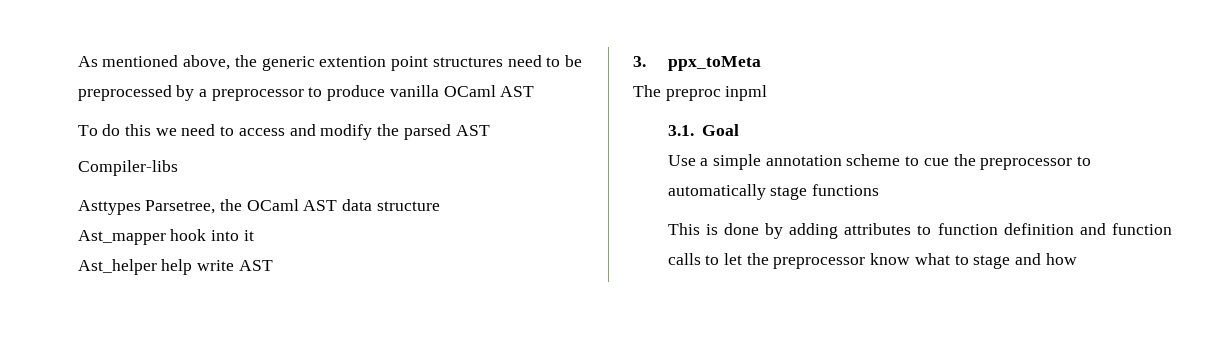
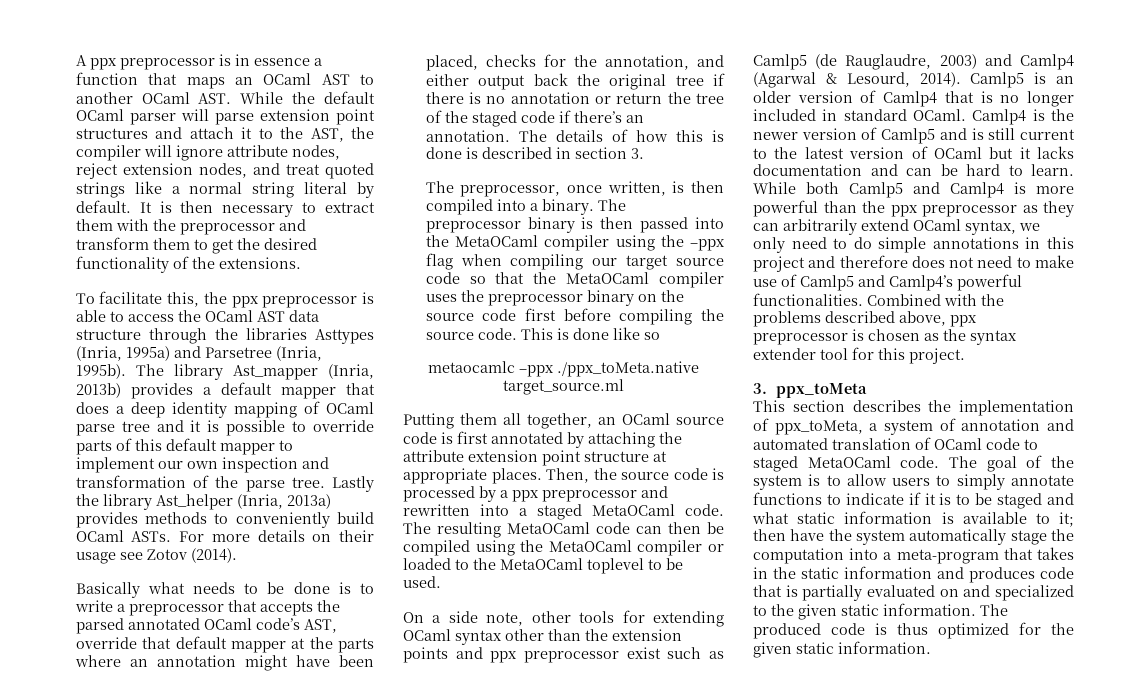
[77,55,583,71] [77,85,535,101] [77,124,490,140] [77,160,178,176] [77,200,216,215] As mentioned above, the generic extention point structures need to be preprocessed by a preprocessor to produce vanilla OCaml AST // To do this we need to access and modify the parsed AST // Compiler-libs // Asttypes Parsetree, -> [75,54,322,70] [75,72,374,89] [75,91,375,104] [75,109,376,125] [75,127,375,142] [75,145,340,161] [75,163,375,179] [75,181,374,198] [75,200,375,217] [75,219,306,235] [75,237,317,254] [75,256,301,273] [75,291,375,308] [75,310,174,322] A ppx preprocessor is in essence a function that maps an OCaml AST to another OCaml AST. While the default OCaml parser will parse extension point structures and attach it to the AST, the compiler will ignore attribute nodes, reject extension nodes, and treat quoted strings like a normal string literal by default. It is then necessary to extract them with the preprocessor and transform them to get the desired functionality of the extensions. // To facilitate this, the ppx preprocessor is able to access
[77,229,254,245] [77,259,273,275] [633,56,761,71] [633,85,768,101] [667,124,740,136] [667,154,1092,170] [667,184,880,200] [667,223,1172,239] [667,253,1077,269] // Ast_mapper hook into it // Ast_helper help write AST // 3. ppx_toMeta // The preproc inpml // 3.1. Goal // Use a simple annotation scheme to cue the preprocessor to automatically stage functions // This is done by adding attributes to function definition and function calls to let the preprocessor know what to stage and how -> [148,328,374,344] [75,346,322,361] [75,364,374,380] [75,382,376,399] [75,401,374,418] [75,420,375,436] [75,438,293,455] [75,457,329,473] [75,475,374,492] [75,494,331,510] [75,512,374,528] [75,530,375,542] [75,548,237,564] [75,582,374,598] [74,600,340,616] [75,618,337,634] [75,636,374,653] [74,655,375,671] [425,54,724,71] [425,73,725,90] [425,92,724,104] [425,110,644,127] [425,129,724,142] [425,147,644,159] [425,181,724,197] [425,199,626,215] [425,217,724,233] [425,235,725,251] [425,253,724,270] [425,272,724,288] [425,290,684,306] [425,308,724,325] [425,327,660,340] [428,361,699,377] [503,379,624,395] [403,413,724,429] [403,431,682,448] [403,450,667,466] [403,468,724,484] [403,486,668,502] [403,504,724,520] [403,522,724,538] [403,540,724,556] [403,558,683,574] [403,576,441,588] [403,610,724,627] [403,629,682,645] [403,647,724,663] [753,54,1074,70] [753,72,1074,88] [753,90,1074,107] [753,109,1074,125] [753,127,1075,144] [753,146,1074,159] [753,164,1074,176] [753,182,1074,198] [753,200,1074,217] [753,219,1040,235] [753,237,1074,253] [753,255,1074,272] [753,274,1022,291] [753,293,1004,306] [753,311,977,327] [753,329,1017,345] [753,347,965,364] [753,383,867,398] [753,400,1074,416] [753,418,1074,435] [753,437,1038,450] [753,455,1074,472] [753,474,1074,490] [753,492,1074,509] [752,511,1074,527] [753,529,1074,545] [753,547,1074,564] [753,566,1074,583] [753,585,1074,601] [753,603,1008,620] [753,622,1074,639] [753,641,931,658] through the libraries Asttypes (Inria, 1995a) and Parsetree (Inria, 1995b). The library Ast_mapper (Inria, 2013b) provides a default mapper that does a deep identity mapping of OCaml parse tree and it is possible to override parts of this default mapper to implement our own inspection and transformation of the parse tree. Lastly the library Ast_helper (Inria, 2013a) provides methods to conveniently build OCaml ASTs. For more details on their usage see Zotov (2014). // Basically what needs to be done is to write a preprocessor that accepts the parsed annotated OCaml code’s AST, override that default mapper at the parts where an annotation might have been placed, checks for the annotation, and either output back the original tree if there is no annotation or return the tree of the staged code if there’s an annotation. The details of how this is done is described in section 3. // The preprocessor, once written, is then compiled into a binary. The preprocessor binary is then passed into the MetaOCaml compiler using the –ppx flag when compiling our target source code so that the MetaOCaml compiler uses the preprocessor binary on the source code first before compiling the source code. This is done like so // metaocamlc –ppx ./ppx_toMeta.native target_source.ml // Putting them all together, an OCaml source code is first annotated by attaching the attribute extension point structure at appropriate places. Then, the source code is processed by a ppx preprocessor and rewritten into a staged MetaOCaml code. The resulting MetaOCaml code can then be compiled using the MetaOCaml compiler or loaded to the MetaOCaml toplevel to be used. // On a side note, other tools for extending OCaml syntax other than the extension points and ppx preprocessor exist such as Camlp5 (de Rauglaudre, 2003) and Camlp4 (Agarwal & Lesourd, 2014). Camlp5 is an older version of Camlp4 that is no longer included in standard OCaml. Camlp4 is the newer version of Camlp5 and is still current to the latest version of OCaml but it lacks documentation and can be hard to learn. While both Camlp5 and Camlp4 is more powerful than the ppx preprocessor as they can arbitrarily extend OCaml syntax, we only need to do simple annotations in this project and therefore does not need to make use of Camlp5 and Camlp4’s powerful functionalities. Combined with the problems described above, ppx preprocessor is chosen as the syntax extender tool for this project. // 3. ppx_toMeta // This section describes the implementation of ppx_toMeta, a system of annotation and automated translation of OCaml code to staged MetaOCaml code. The goal of the system is to allow users to simply annotate functions to indicate if it is to be staged and what static information is available to it; then have the system automatically stage the computation into a meta-program that takes in the static information and produces code that is partially evaluated on and specialized to the given static information. The produced code is thus optimized for the given static information.

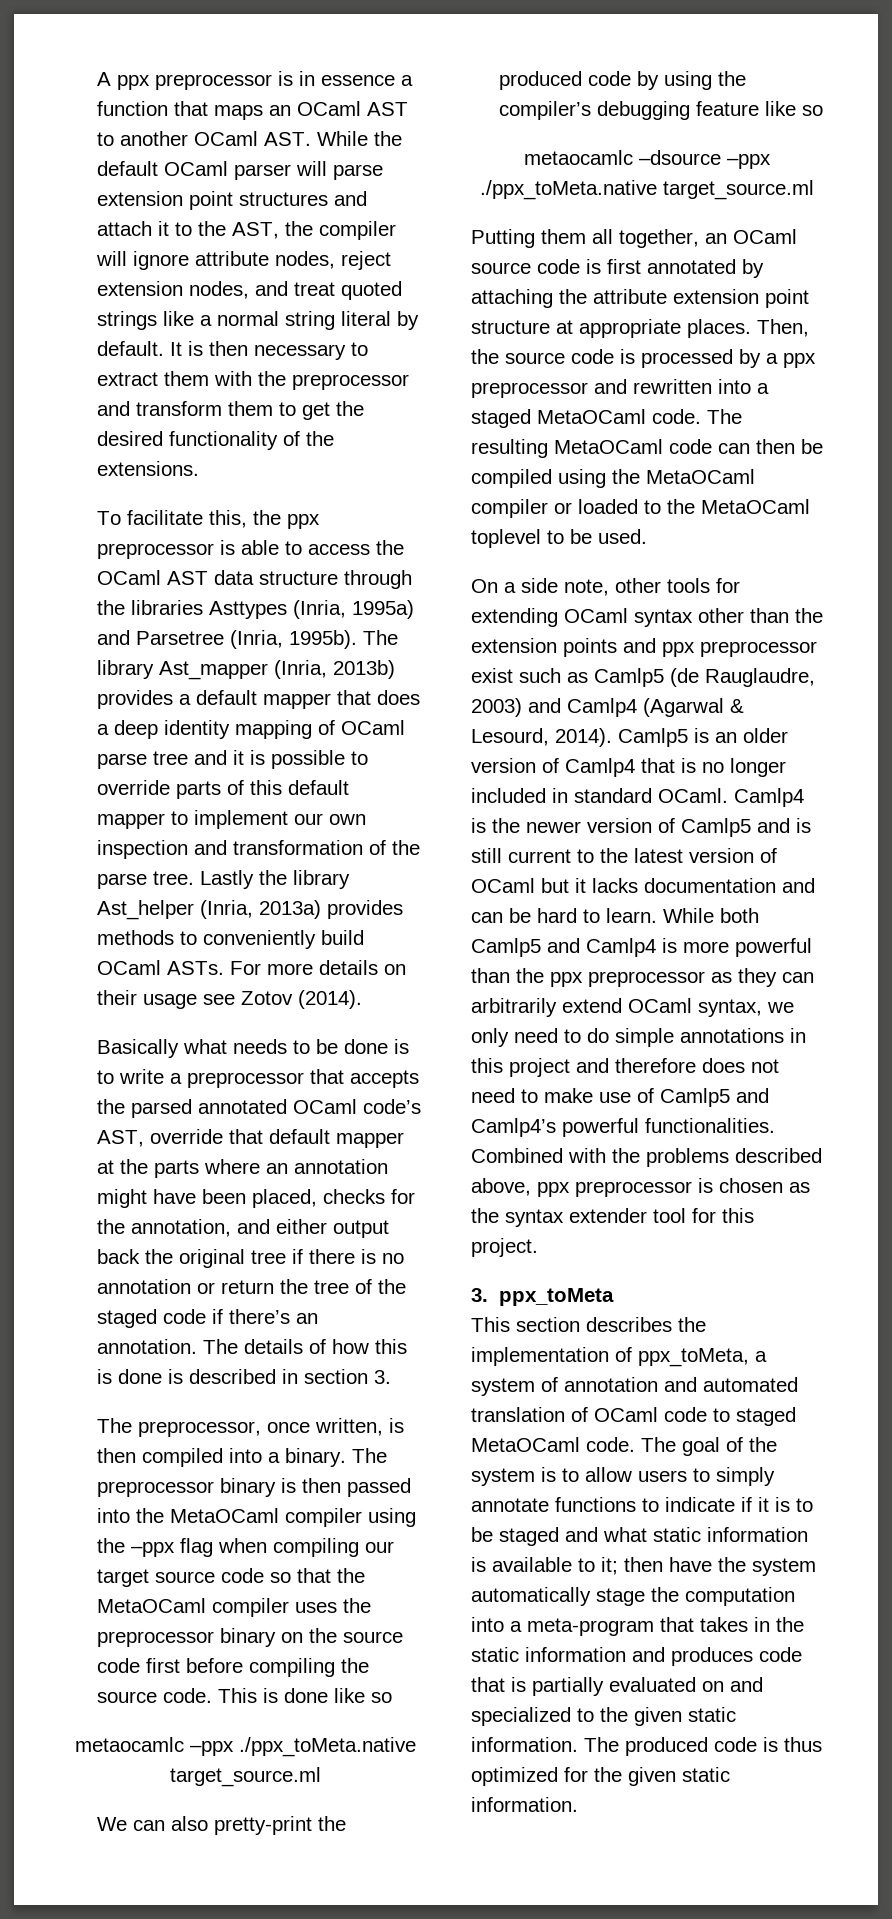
(624, 387) none -> [96,1816,346,1835] [498,71,746,90] [498,101,823,120] [524,150,771,169] [480,180,814,200] // We can also pretty-print the produced code by using the compiler’s debugging feature like so // metaocamlc –dsource –ppx ./ppx_toMeta.native target_source.ml

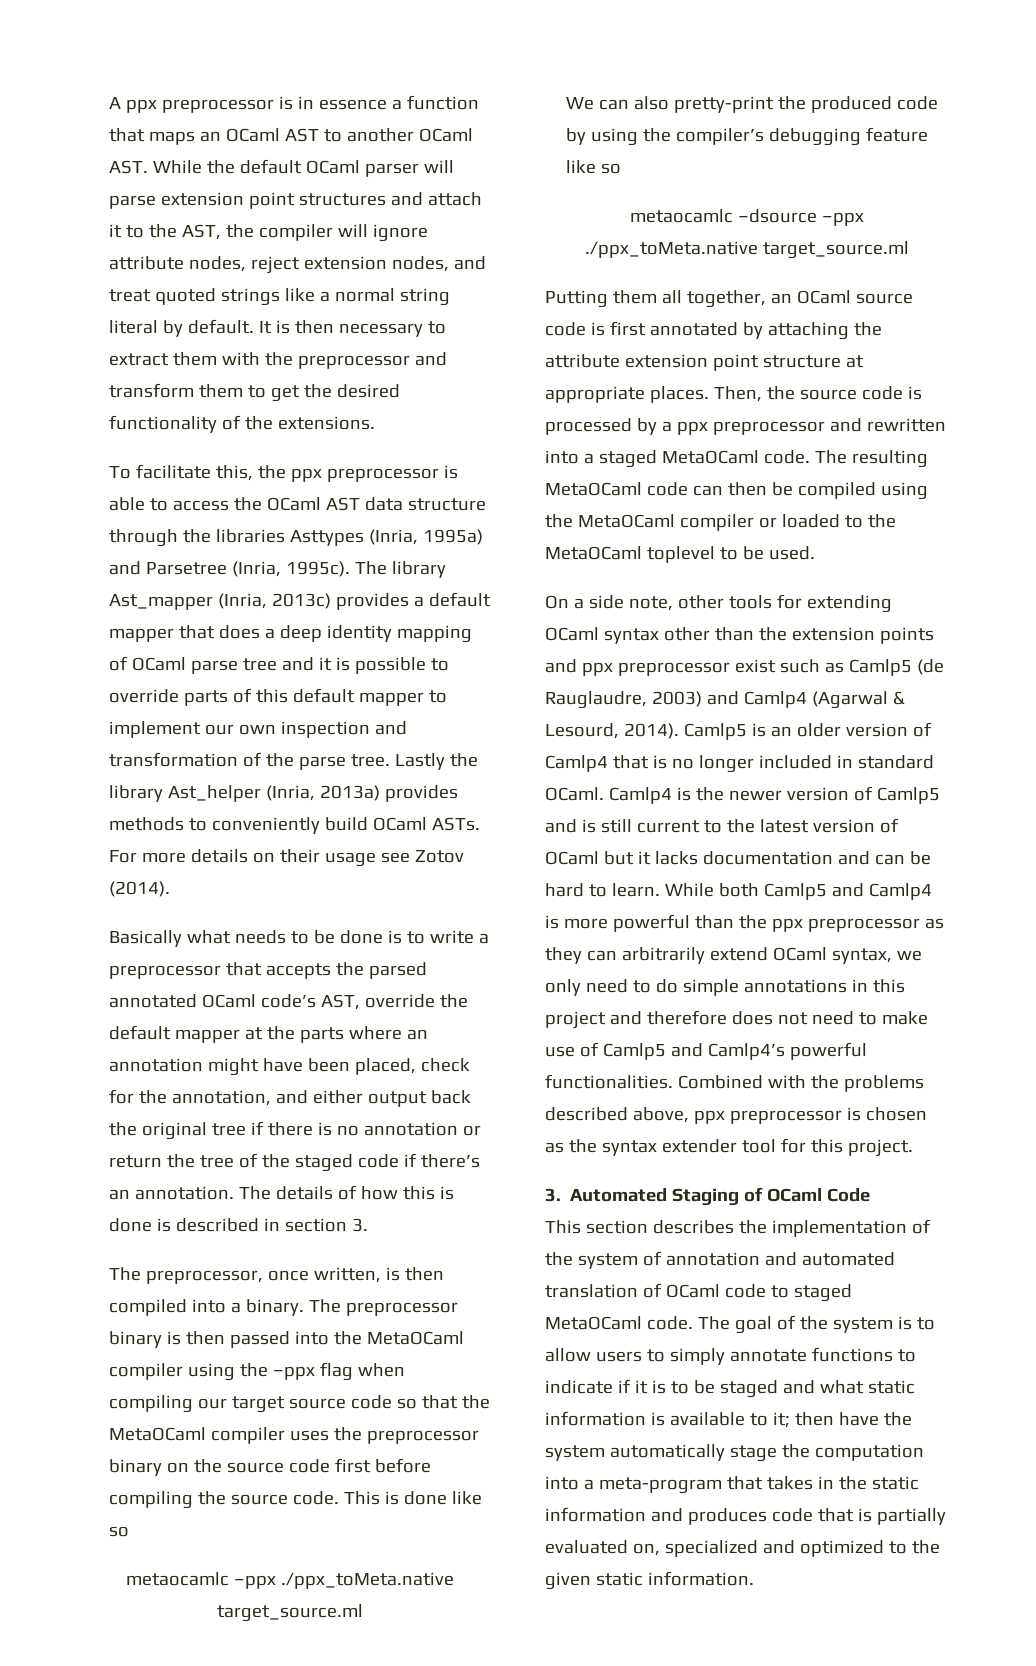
[288,630,357,649] 1995b). -> [285,561,350,577] 1995c).
[332,660,395,679] 2013b) -> [271,593,331,609] 2013c)
[228,1129,263,1144] that -> [439,994,468,1008] the
[322,1189,385,1204] checks -> [420,1058,470,1072] check
[498,1288,614,1306] ppx_toMeta -> [570,1187,871,1206] Automated Staging of OCaml Code
[638,1348,767,1367] ppx_toMeta, a -> [545,1252,573,1266] the
[702,1677,763,1692] [471,1707,571,1726] on and specialized -> [632,1540,884,1557] on, specialized and optimized
[584,1737,822,1756] [471,1767,730,1786] [471,1797,578,1812] The produced code is thus optimized for the given static information. -> (754, 1578) none

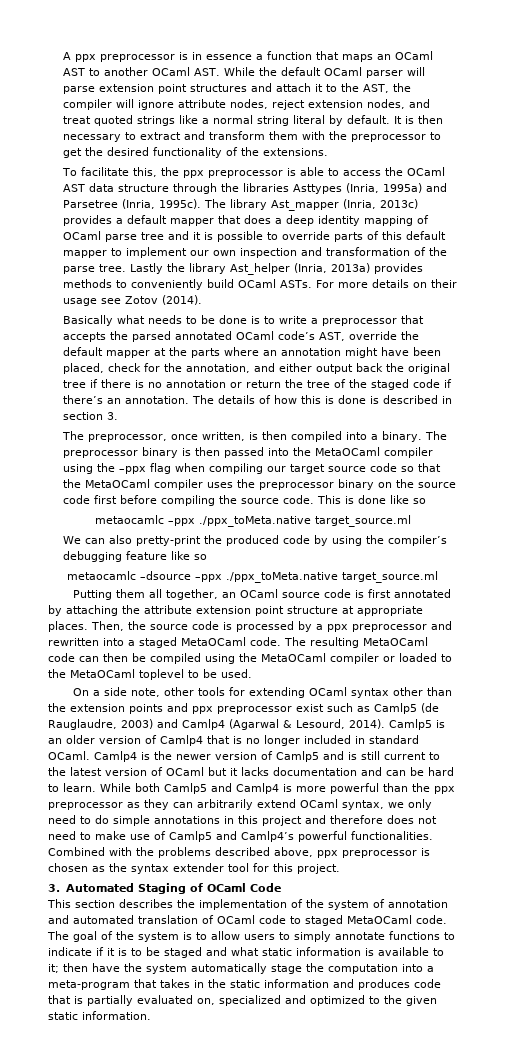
(169, 359) none -> [183,131,265,140] and transform
[414,352,447,366] [108,383,243,398] and transform them -> (426, 138) none

